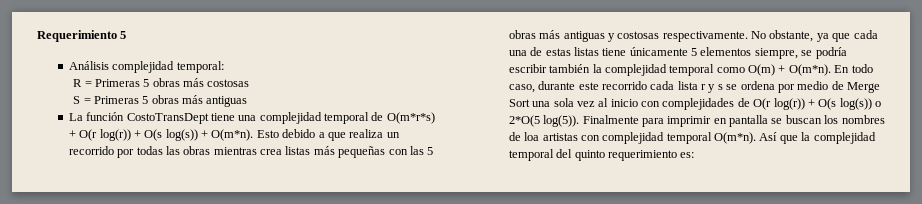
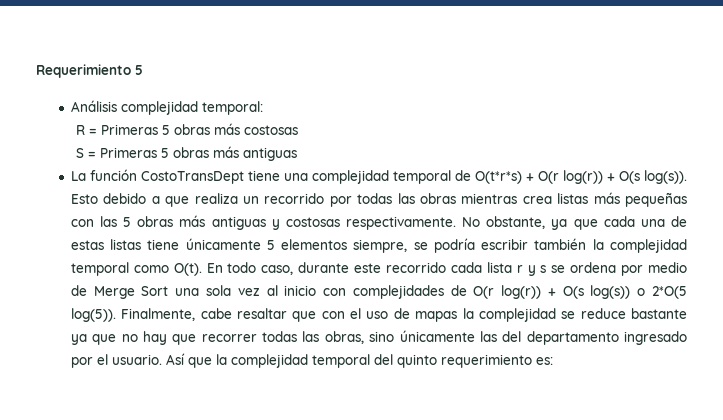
[386,112,435,124] O(m*r*s) -> [474,171,522,184] O(t*r*s)
[165,129,254,141] log(s)) + O(m*n). -> [644,170,687,184] log(s)).
[748,64,831,76] O(m) + O(m*n). -> [173,263,202,276] O(t).
[582,115,885,127] [508,132,757,144] Finalmente para imprimir en pantalla se buscan los nombres de loa artistas con complejidad temporal O(m*n). -> [121,308,687,322] [70,330,688,345] [70,354,162,368] Finalmente, cabe resaltar que con el uso de mapas la complejidad se reduce bastante ya que no hay que recorrer todas las obras, sino únicamente las del departamento ingresado por el usuario.

